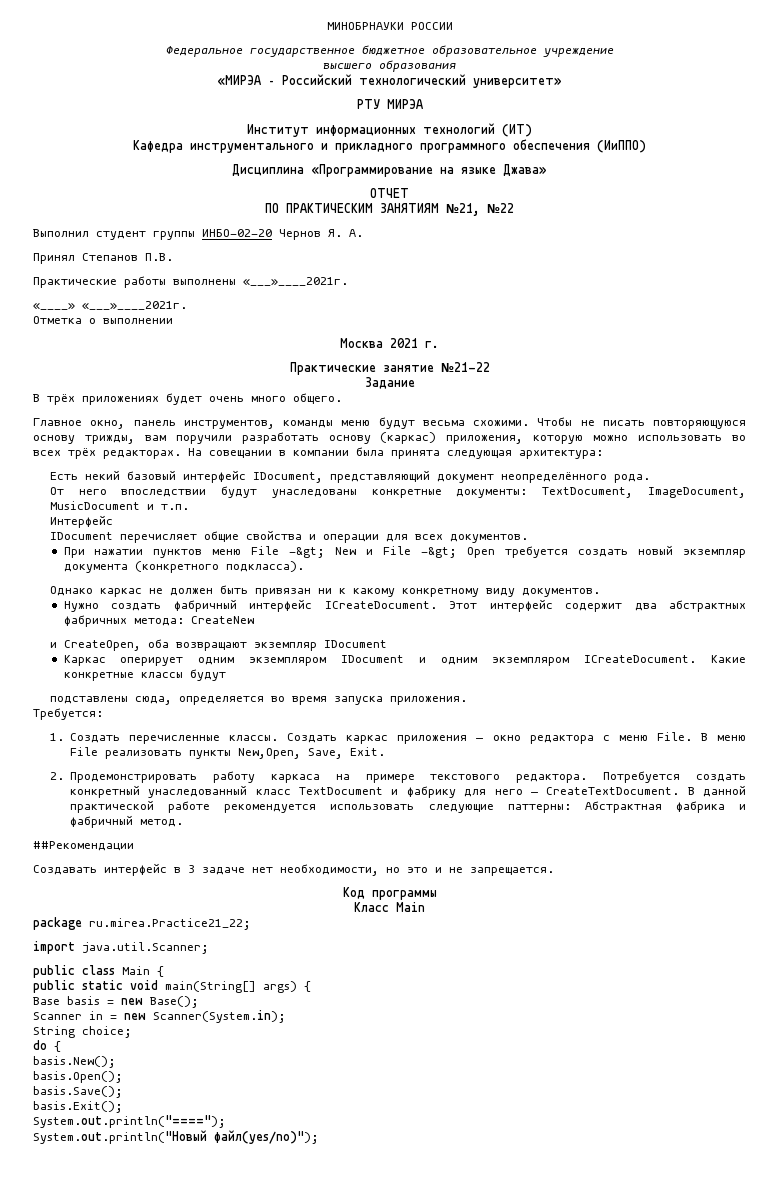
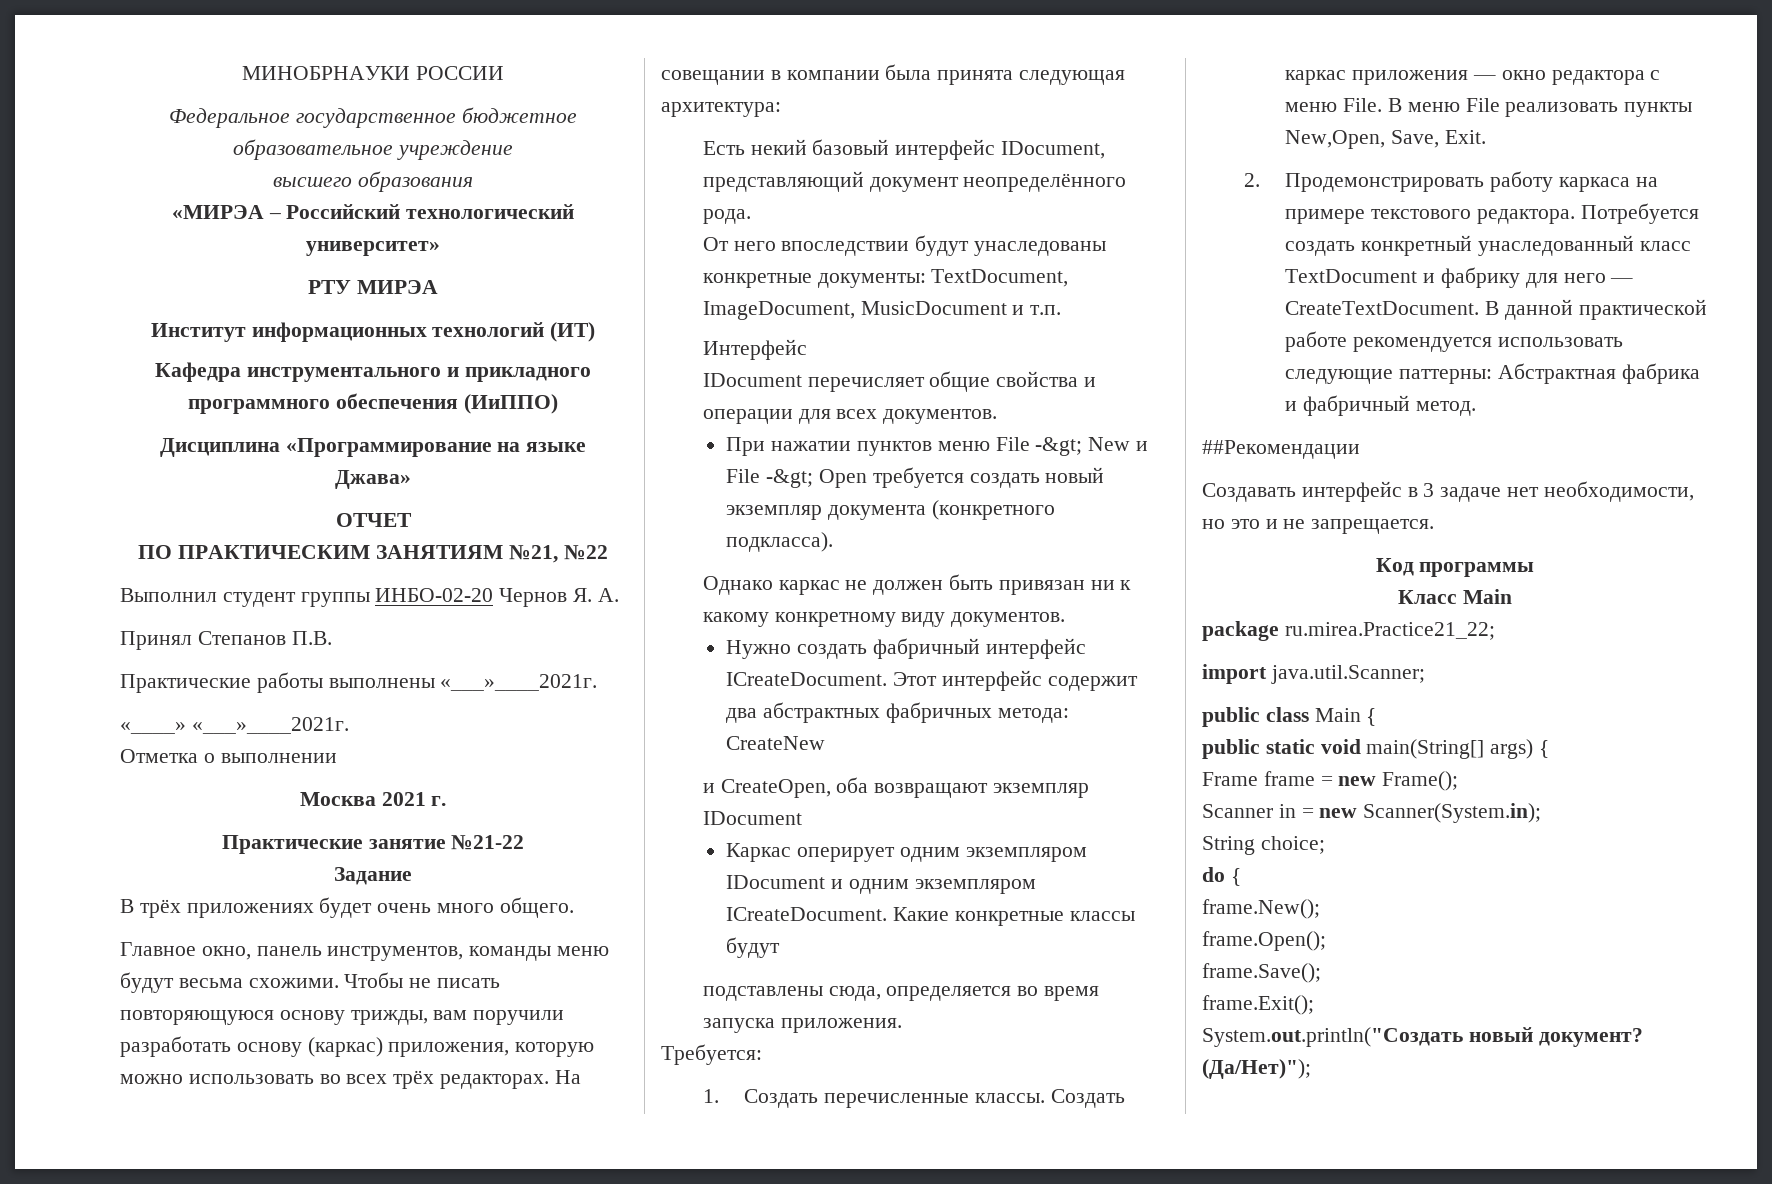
[33,996,199,1008] Base basis = new Base(); -> [1202,771,1459,791] Frame frame = new Frame();
[33,1056,116,1068] [33,1071,123,1083] [33,1086,123,1098] [33,1101,123,1113] [33,1115,226,1128] [33,1130,319,1144] basis.New(); // basis.Open(); // basis.Save(); // basis.Exit(); // System.out.println("===="); // System.out.println("Новый файл(yes/no)"); -> [1202,899,1320,919] [1202,931,1326,951] [1202,963,1321,983] [1202,995,1314,1015] [1202,1027,1643,1047] [1202,1059,1311,1079] frame.New(); // frame.Open(); // frame.Save(); // frame.Exit(); // System.out.println("Создать новый документ? (Да/Нет)");

